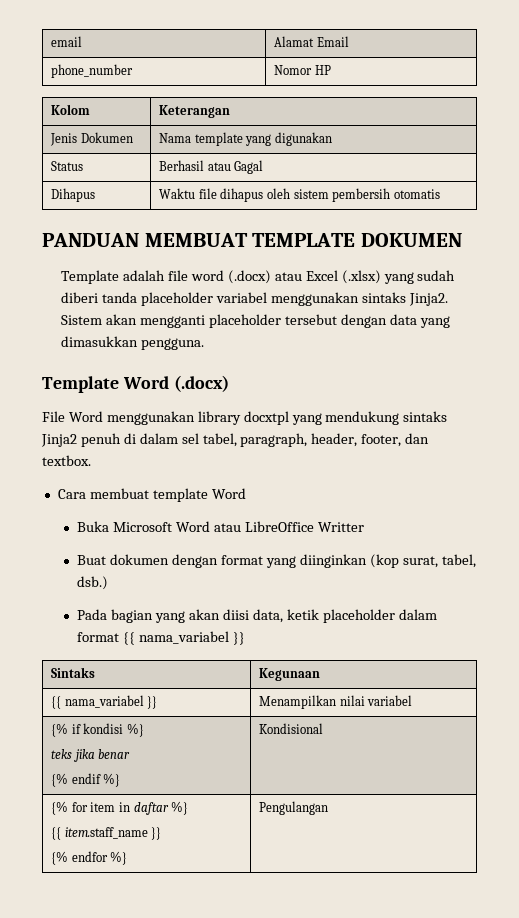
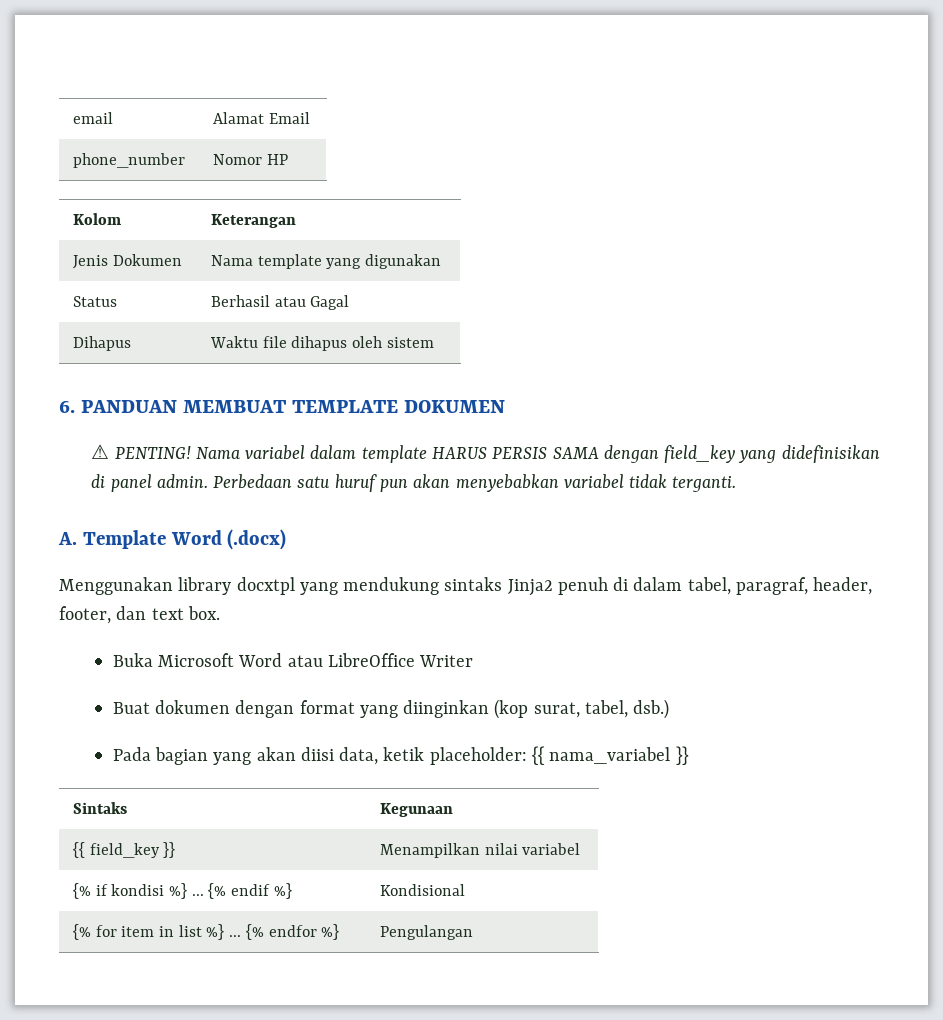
[332,188,440,202] pembersih otomatis // -> [59,400,75,413] // 6.
[61,270,456,284] [61,292,448,306] [61,314,450,328] [61,336,205,350] Template adalah file word (.docx) atau Excel (.xlsx) yang sudah diberi tanda placeholder variabel menggunakan sintaks Jinja2. Sistem akan mengganti placeholder tersebut dengan data yang dimasukkan pengguna. // -> [91,444,880,463] [91,474,737,492] [58,532,77,545] ⚠ PENTING! Nama variabel dalam template HARUS PERSIS SAMA dengan field_key yang didefinisikan di panel admin. Perbedaan satu huruf pun akan menyebabkan variabel tidak terganti. // A.
[42,411,195,425] File Word menggunakan -> [59,577,173,595] Menggunakan
[181,433,430,447] [42,455,91,466] [57,488,246,502] sel tabel, paragraph, header, footer, dan textbox. // Cara membuat template Word -> [687,577,873,595] [59,606,220,624] tabel, paragraf, header, footer, dan text box.
[317,522,364,532] Writter -> [419,655,474,667] Writer
[322,609,437,623] [77,632,120,642] placeholder dalam format -> [429,747,527,765] placeholder:
[64,695,144,708] nama_variabel -> [89,843,160,858] field_key
[51,749,131,762] // teks jika benar // -> [191,894,204,896] ...
[133,801,189,815] [51,827,162,840] daftar %} // {{ item.staff_name }} // -> [178,924,242,940] list %} ...

